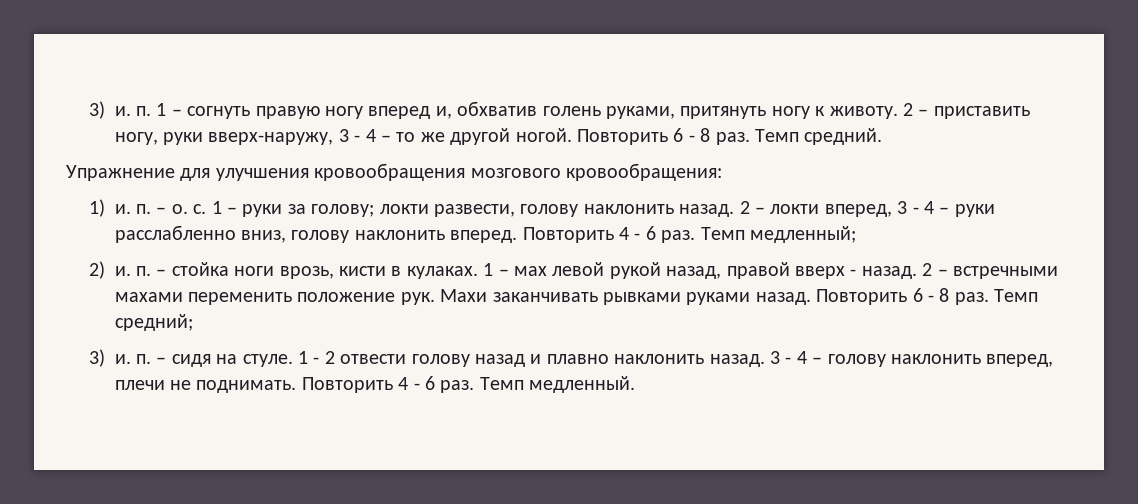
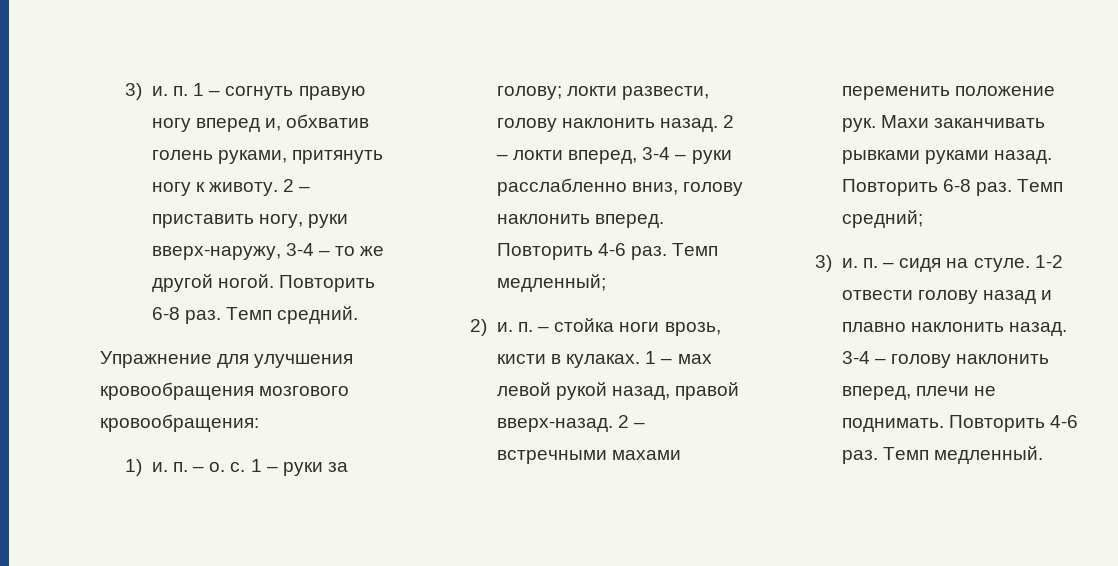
[338,129,376,142] 3 - 4 -> [286,243,315,256] 3-4
[673,128,711,142] 6 - 8 -> [151,307,180,320] 6-8
[897,201,935,214] 3 - 4 -> [642,147,671,160] 3-4
[619,226,656,240] 4 - 6 -> [598,243,627,256] 4-6
[795,266,917,279] вверх - назад. -> [496,418,613,432] вверх-назад.
[912,288,950,302] 6 - 8 -> [943,179,972,192] 6-8
[298,351,335,364] 1 - 2 -> [1034,255,1063,268] 1-2
[770,351,807,364] 3 - 4 -> [841,351,870,364] 3-4
[398,376,436,390] 4 - 6 -> [1050,415,1079,428] 4-6

